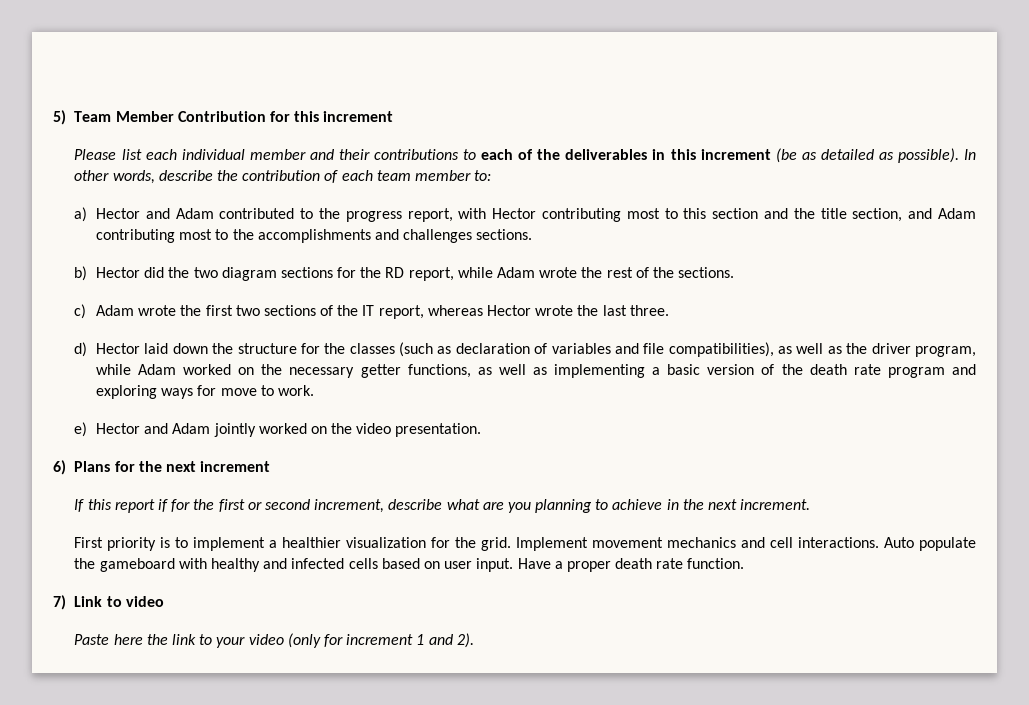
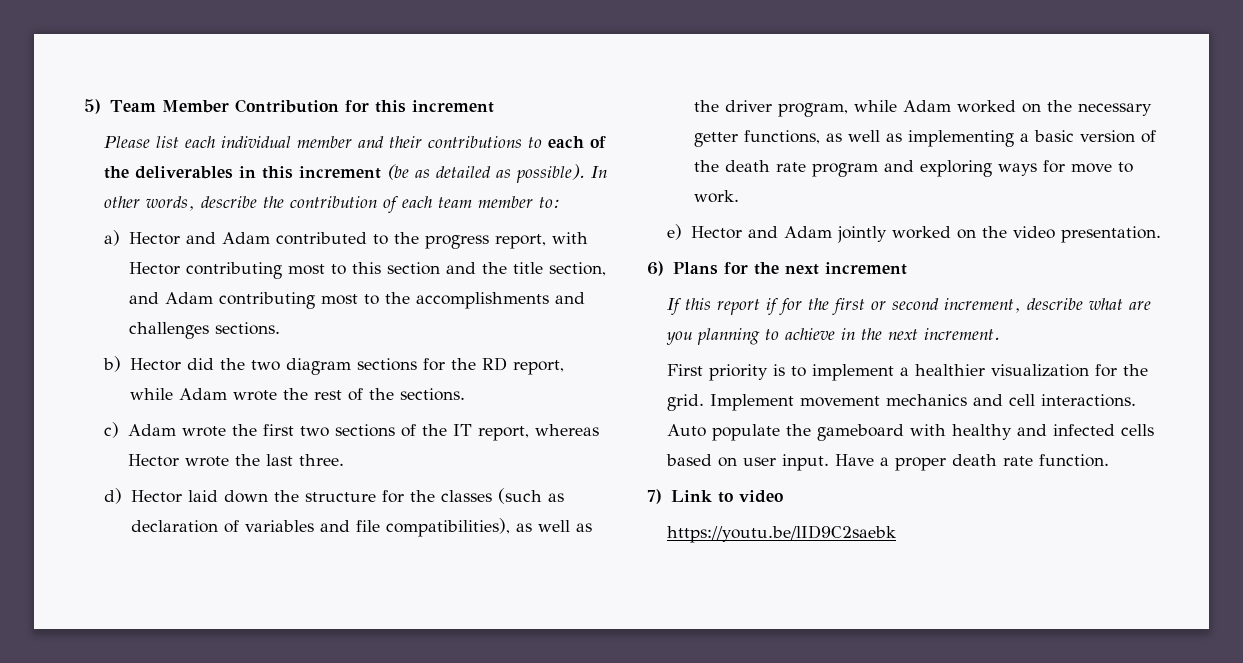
[74,633,474,648] Paste here the link to your video (only for increment 1 and 2). -> [666,525,896,543] https://youtu.be/lID9C2saebk

